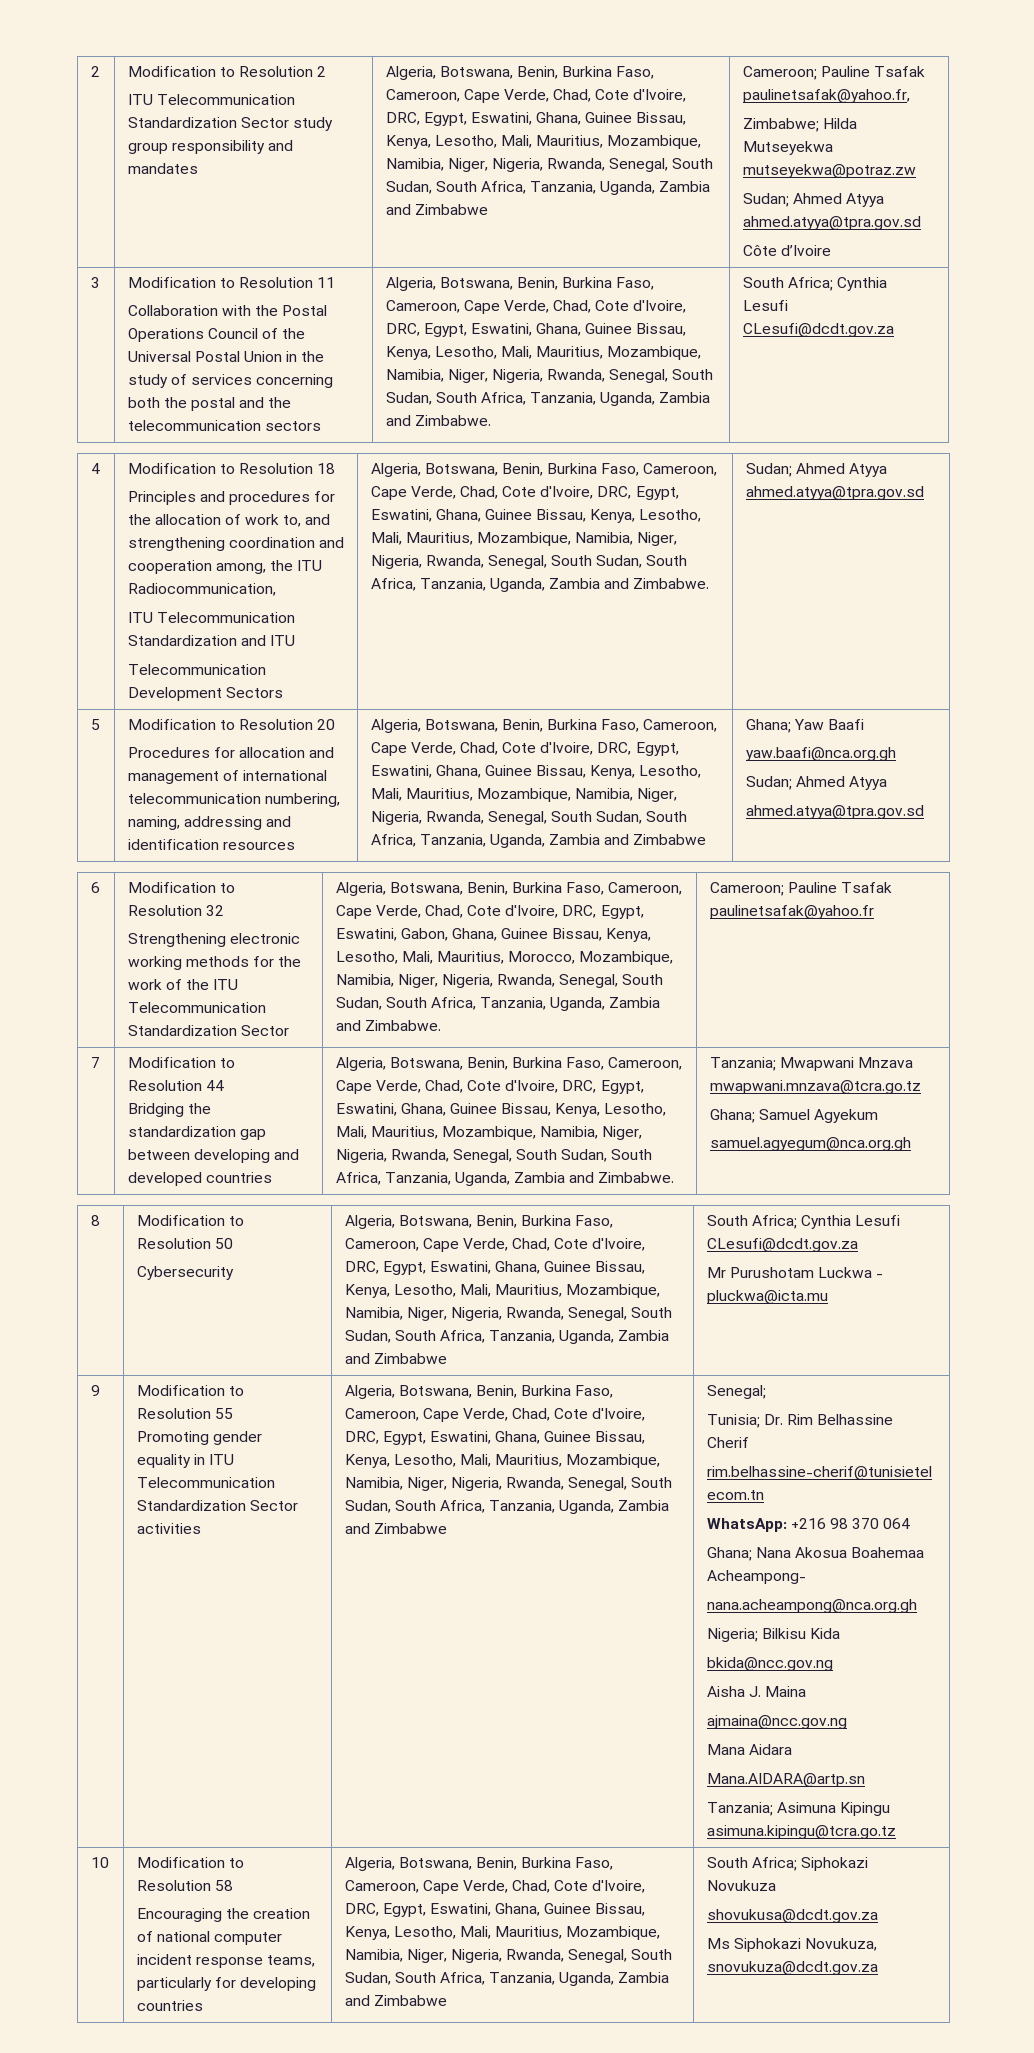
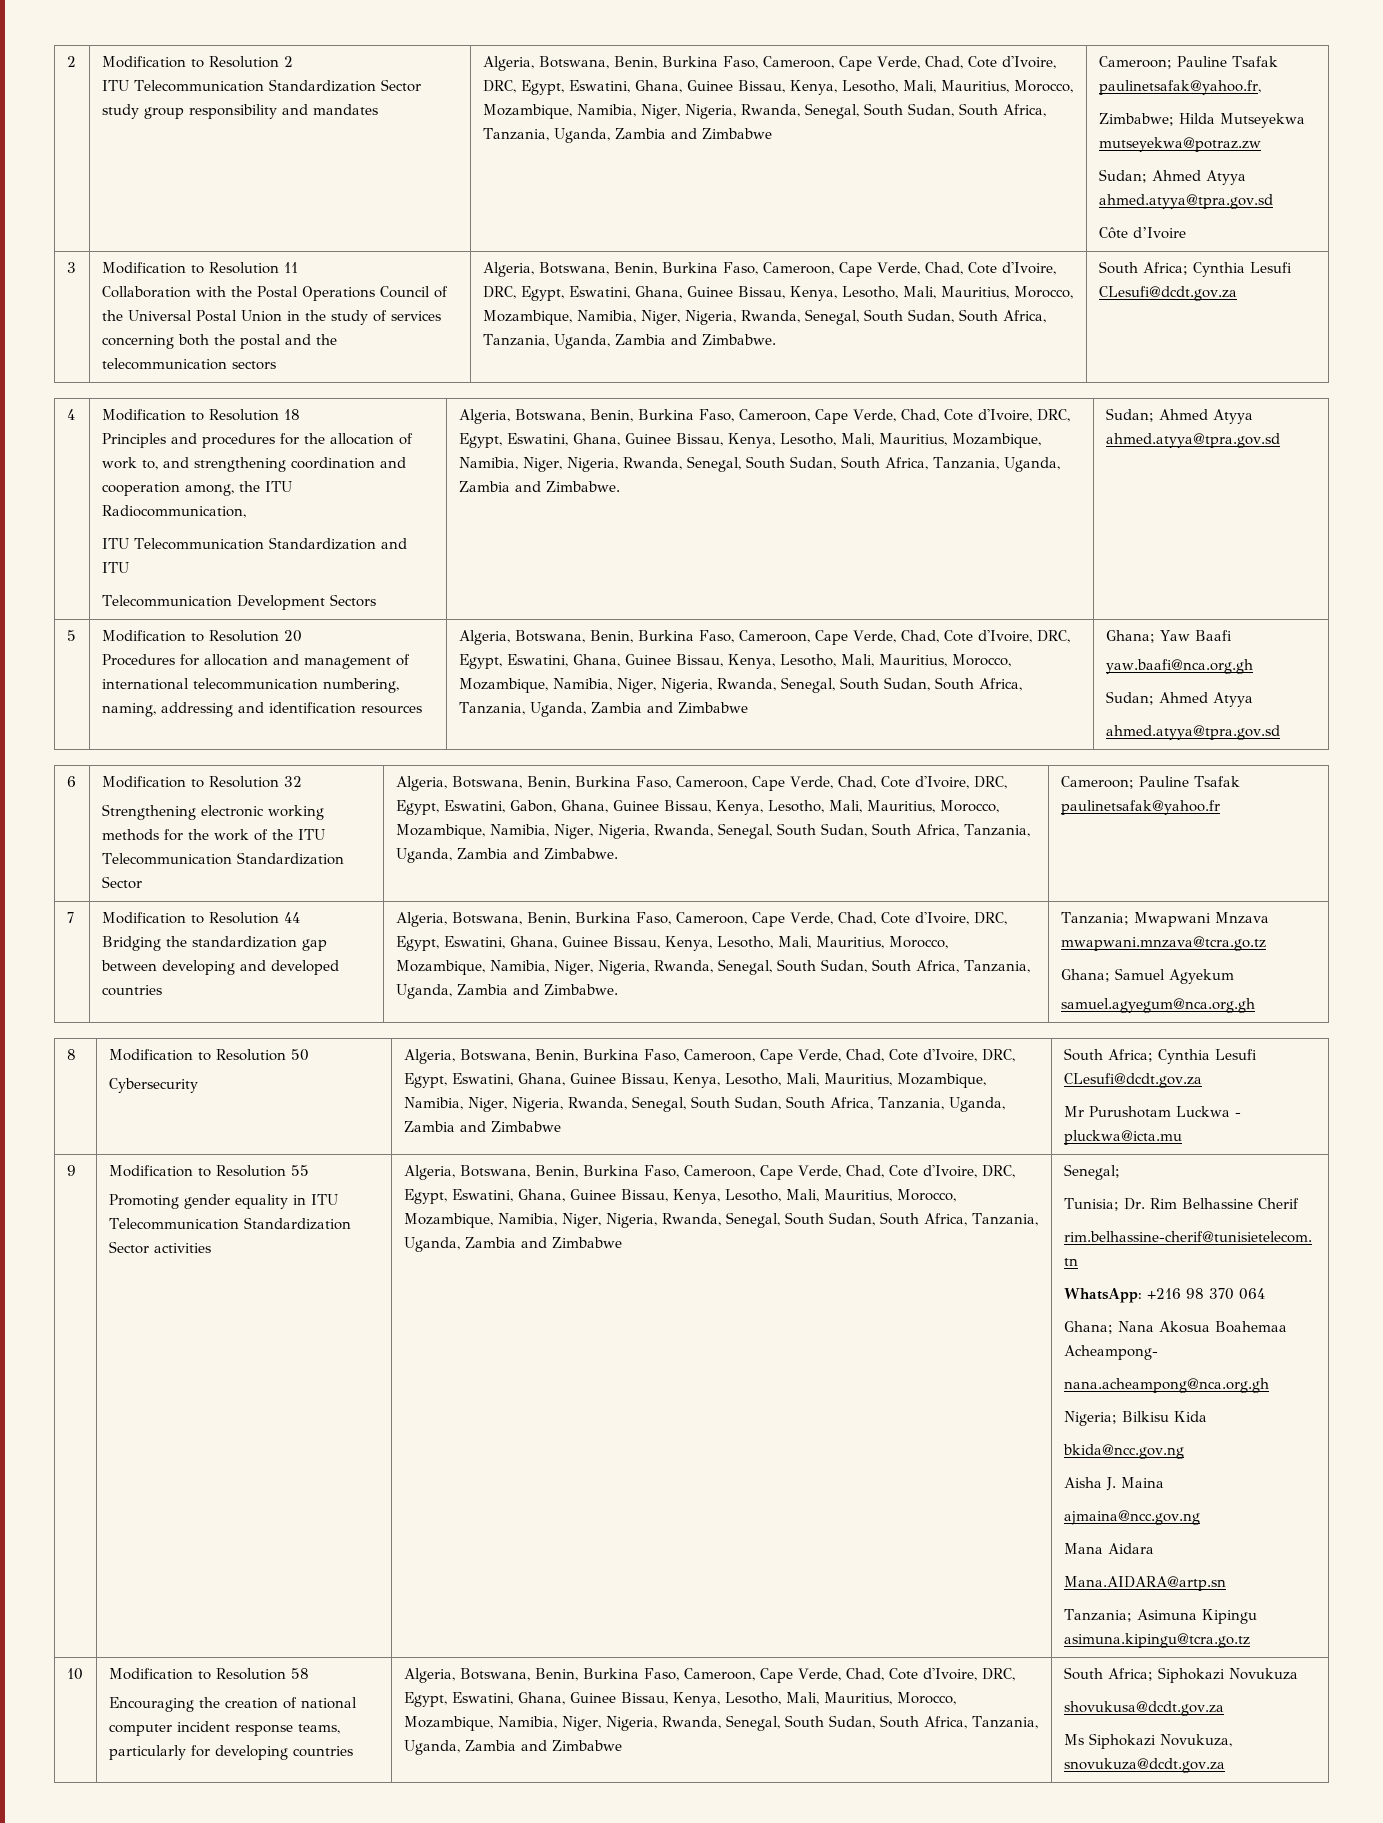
(604, 141) none -> [1013,80,1073,93] Morocco,
(604, 352) none -> [1013,286,1073,299] Morocco,
(473, 794) none -> [951,654,1011,667] Morocco,
(438, 1132) none -> [888,936,948,949] Morocco,
(563, 1460) none -> [896,1189,956,1202] Morocco,
(563, 1932) none -> [896,1692,956,1705] Morocco,

